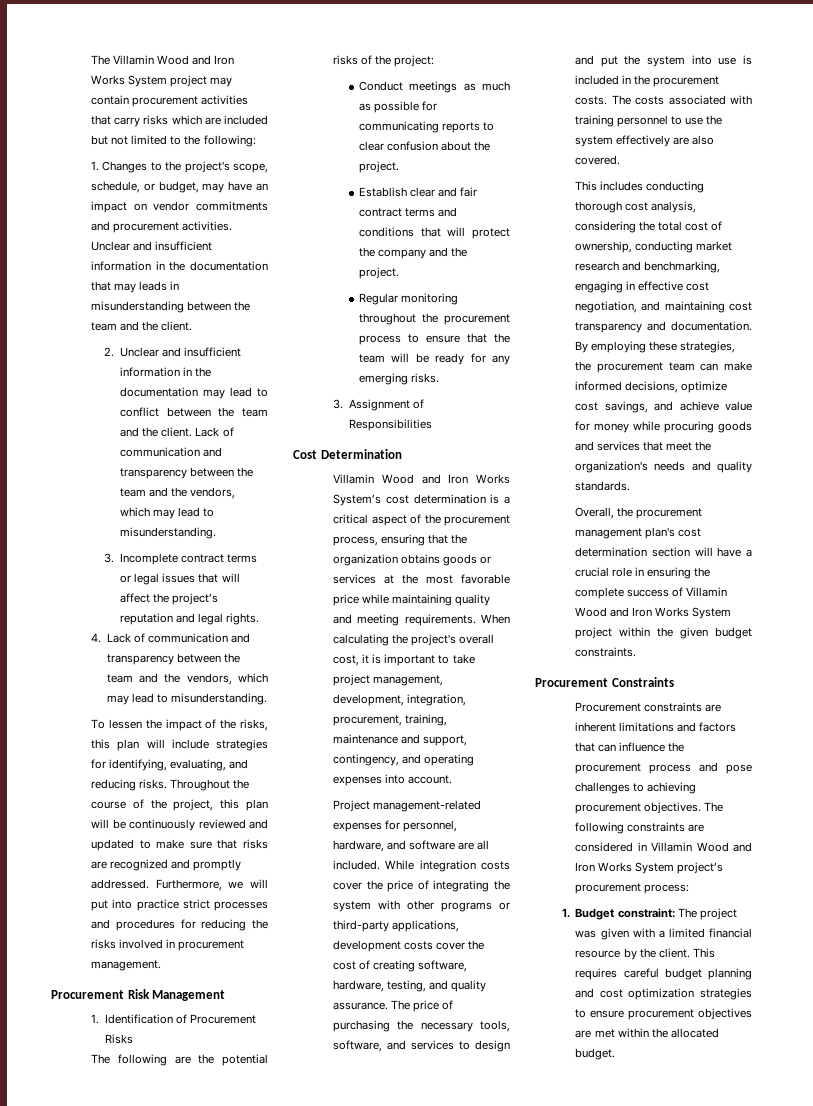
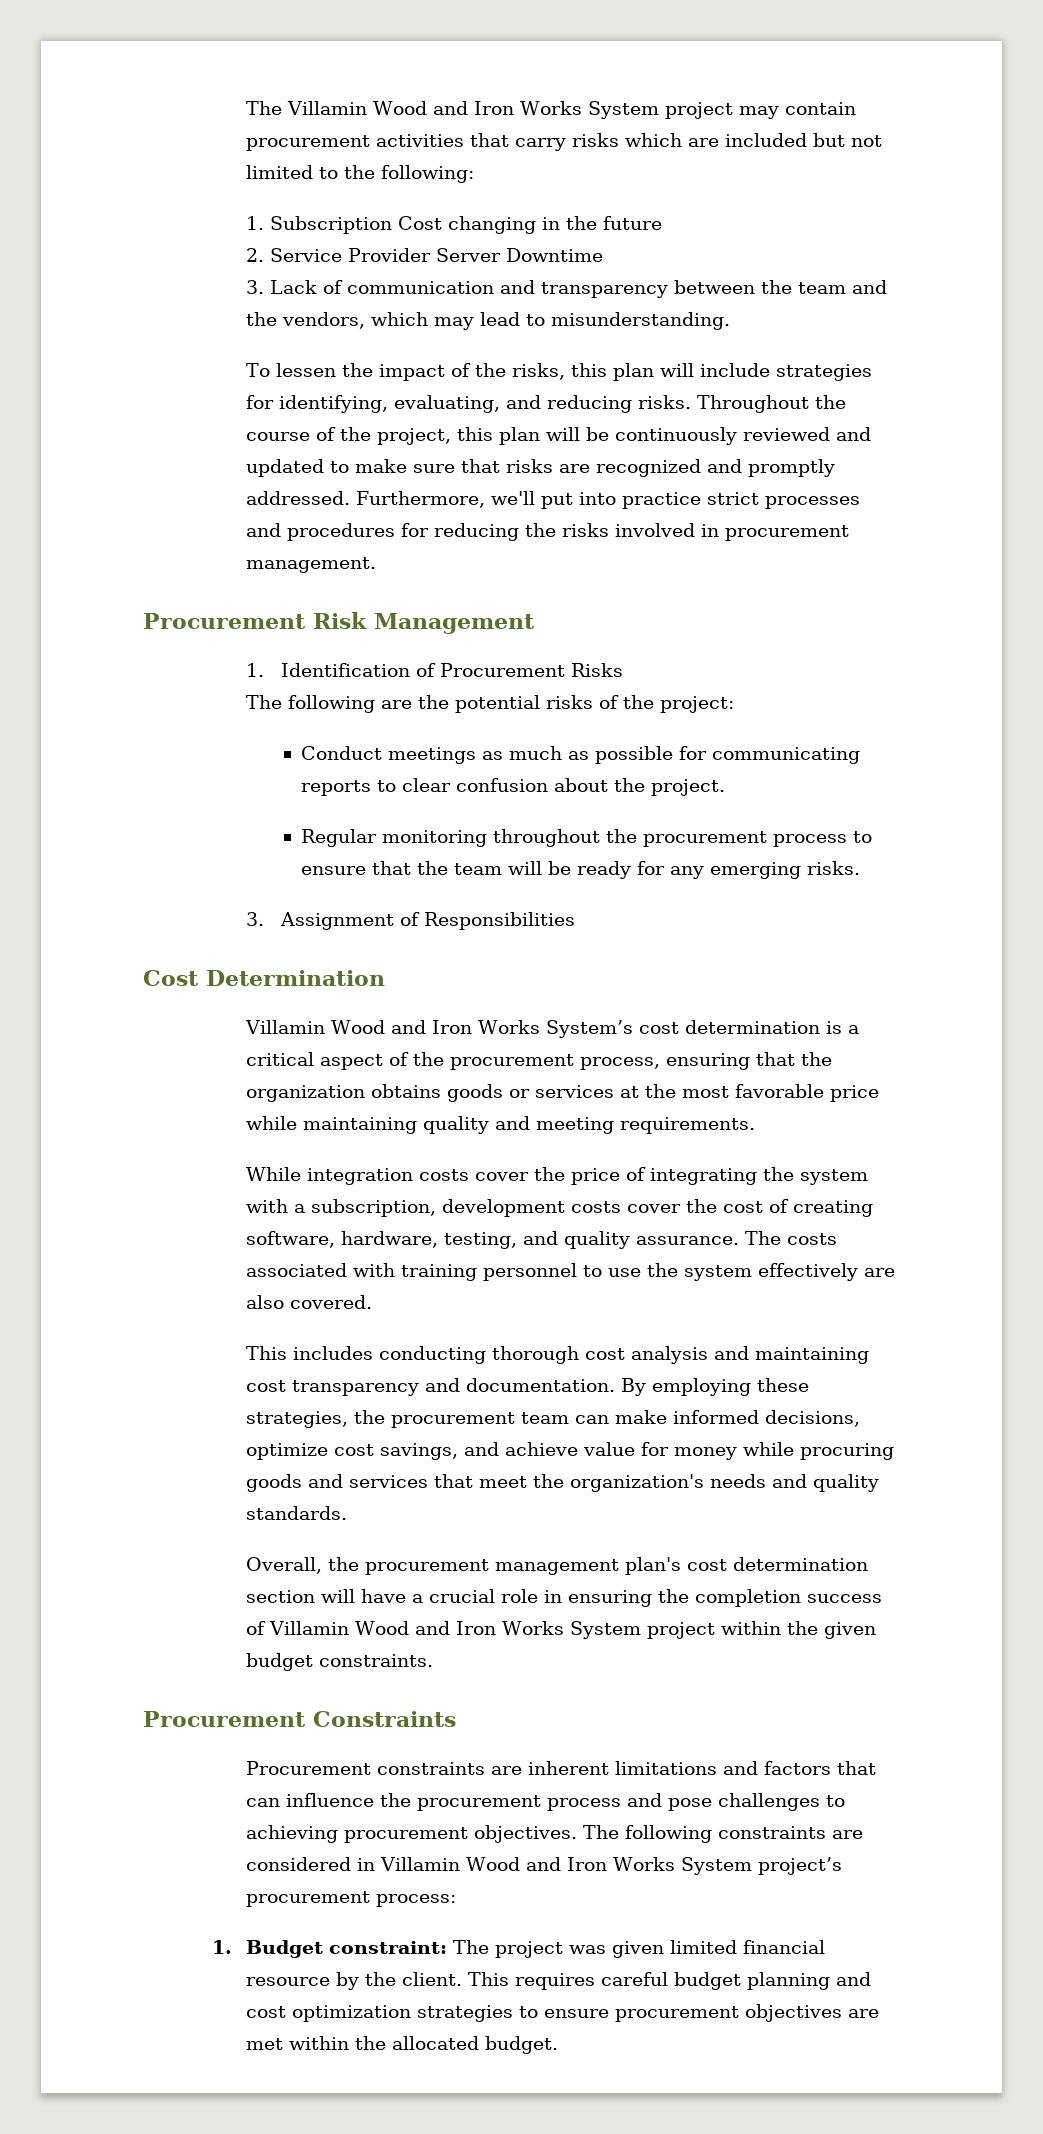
[102,161,268,173] [91,181,268,193] [91,201,268,213] [91,221,233,233] [91,241,213,251] [91,261,268,271] [91,281,180,293] [91,301,251,313] [91,321,193,331] [104,347,242,357] [120,367,212,377] [120,387,268,399] [120,407,268,417] [120,427,234,437] [120,447,223,457] [120,467,254,479] [120,487,236,499] [120,507,215,519] [120,527,217,539] [104,553,258,565] [120,573,240,585] [120,593,219,605] [120,613,260,625] [91,633,102,643] Changes to the project's scope, schedule, or budget, may have an impact on vendor commitments and procurement activities. Unclear and insufficient information in the documentation that may leads in misunderstanding between the team and the client. // 2. Unclear and insufficient information in the documentation may lead to conflict between the team and the client. Lack of communication and transparency between the team and the vendors, which may lead to misunderstanding. // 3. Incomplete contract terms or legal issues that will affect the project’s reputation and legal rights. // 4. -> [270,216,663,234] [246,248,604,262] [246,280,265,294] Subscription Cost changing in the future // 2. Service Provider Server Downtime // 3.
[228,879,268,889] we will -> [491,491,536,505] we'll
[359,187,478,197] [359,207,458,217] [359,227,510,239] [359,247,468,259] [359,267,400,279] // Establish clear and fair contract terms and conditions that will protect the company and the project. -> (726, 787) none
[481,614,510,624] [333,634,495,646] [333,654,475,666] [333,674,444,686] [333,694,467,706] [333,714,448,726] [333,734,468,746] [333,754,475,766] [333,774,453,786] [333,800,482,812] [333,820,458,832] [333,840,490,852] [333,860,381,870] When calculating the project's overall cost, it is important to take project management, development, integration, procurement, training, maintenance and support, contingency, and operating expenses into account. // Project management-related expenses for personnel, hardware, and software are all included. -> (756, 1125) //
[407,900,510,912] [333,920,460,932] other programs or third-party applications, -> [294,1199,437,1217] a subscription,
[413,1000,454,1012] [333,1020,510,1032] [333,1040,510,1052] [575,55,752,67] [575,75,720,87] [575,95,631,105] price of purchasing the necessary tools, software, and services to design and put the system into use is included in the procurement costs. The -> (782, 1238) none
[651,201,697,213] [575,221,723,233] [575,241,733,253] [575,261,721,273] [575,281,710,293] [575,301,638,313] analysis, considering the total cost of ownership, conducting market research and benchmarking, engaging in effective cost negotiation, -> [631,1346,709,1364] analysis
[575,587,625,599] complete -> [695,1589,802,1607] completion
[632,928,665,938] with a -> (665, 1949) none

